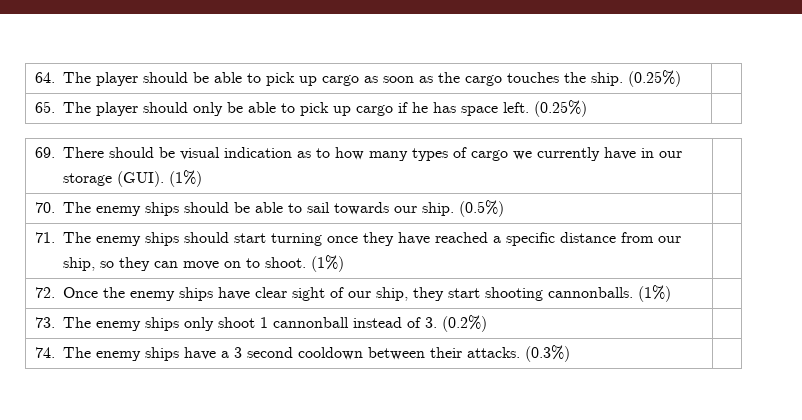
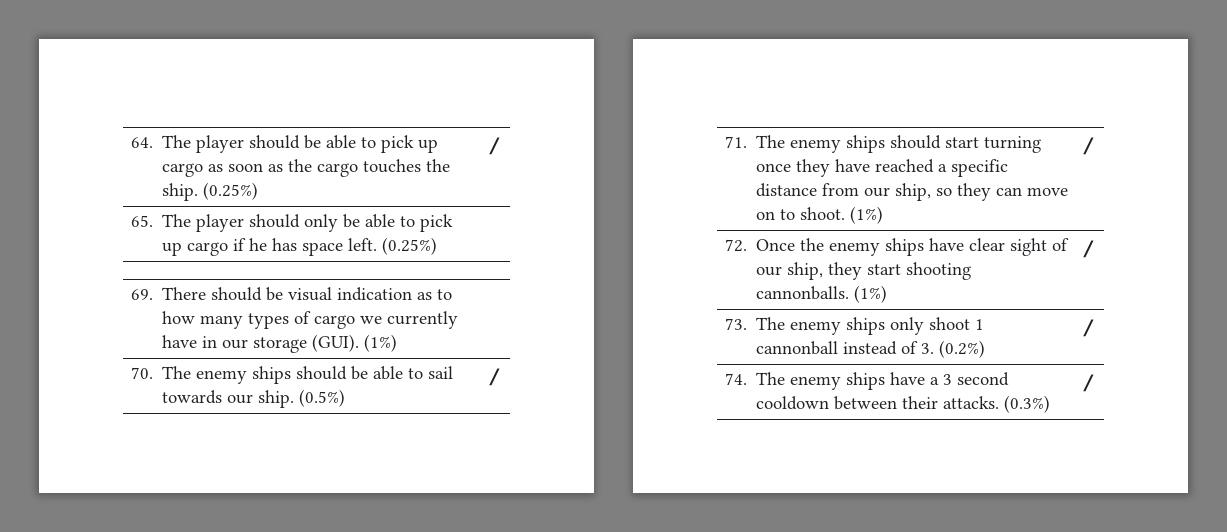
(682, 78) none -> [488,137,500,155] /
(505, 208) none -> [488,368,500,386] /
(345, 263) none -> [1082,137,1094,155] /
(672, 293) none -> [1082,240,1094,258] /
(488, 323) none -> [1082,319,1094,337] /
(571, 353) none -> [1082,374,1094,392] /

